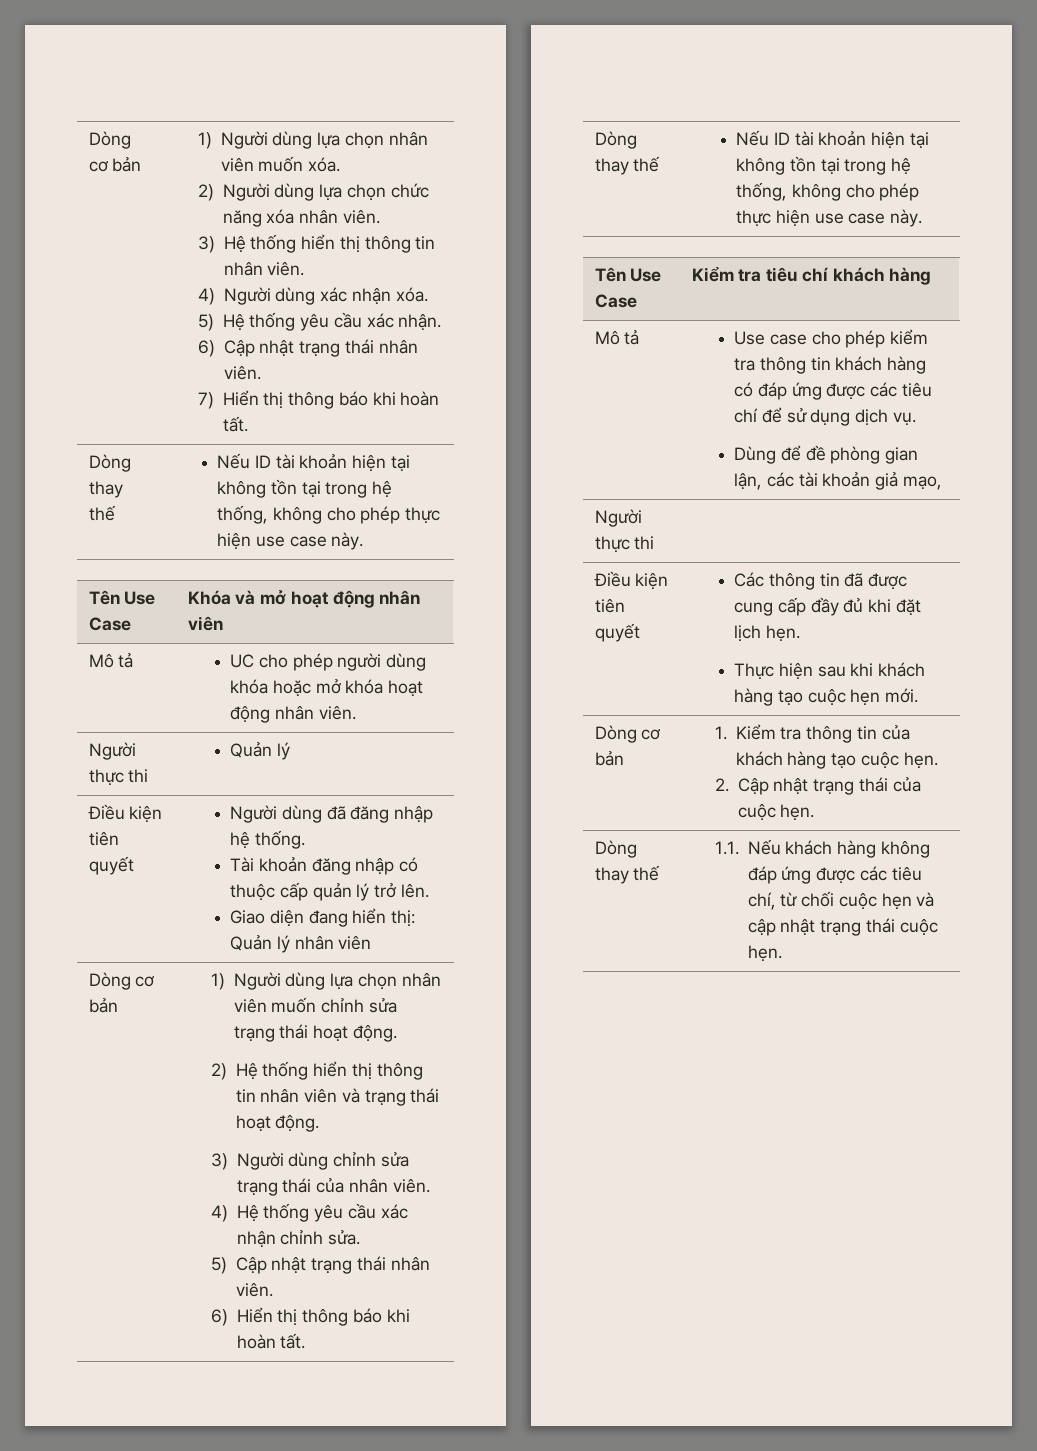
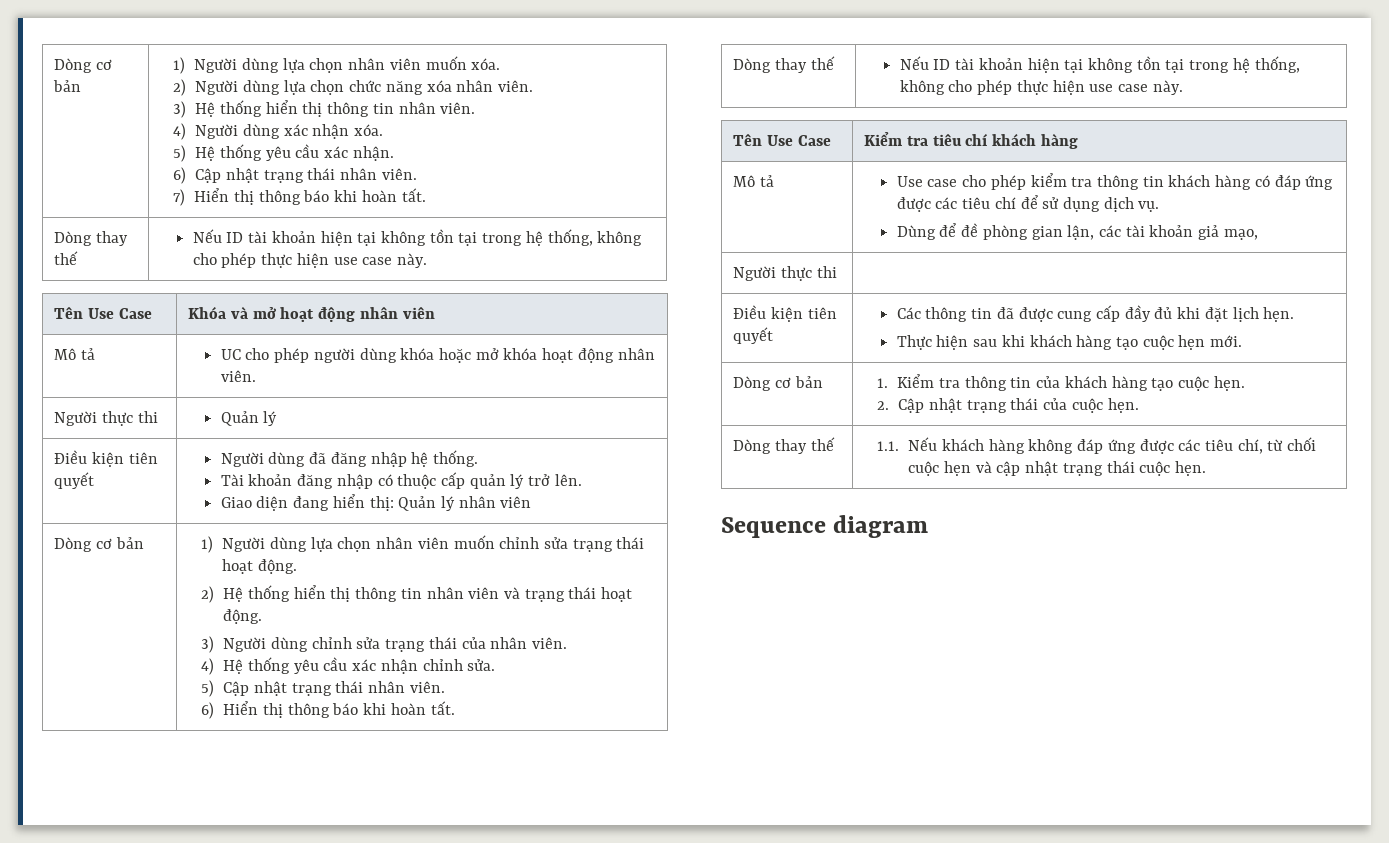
(782, 953) none -> [721,515,929,538] // Sequence diagram

